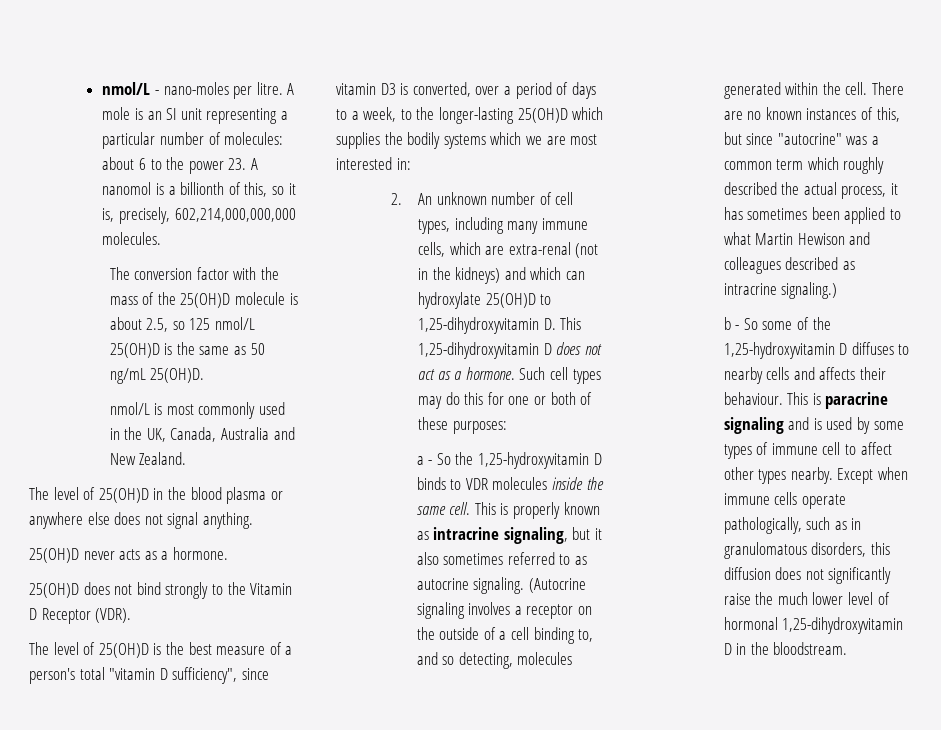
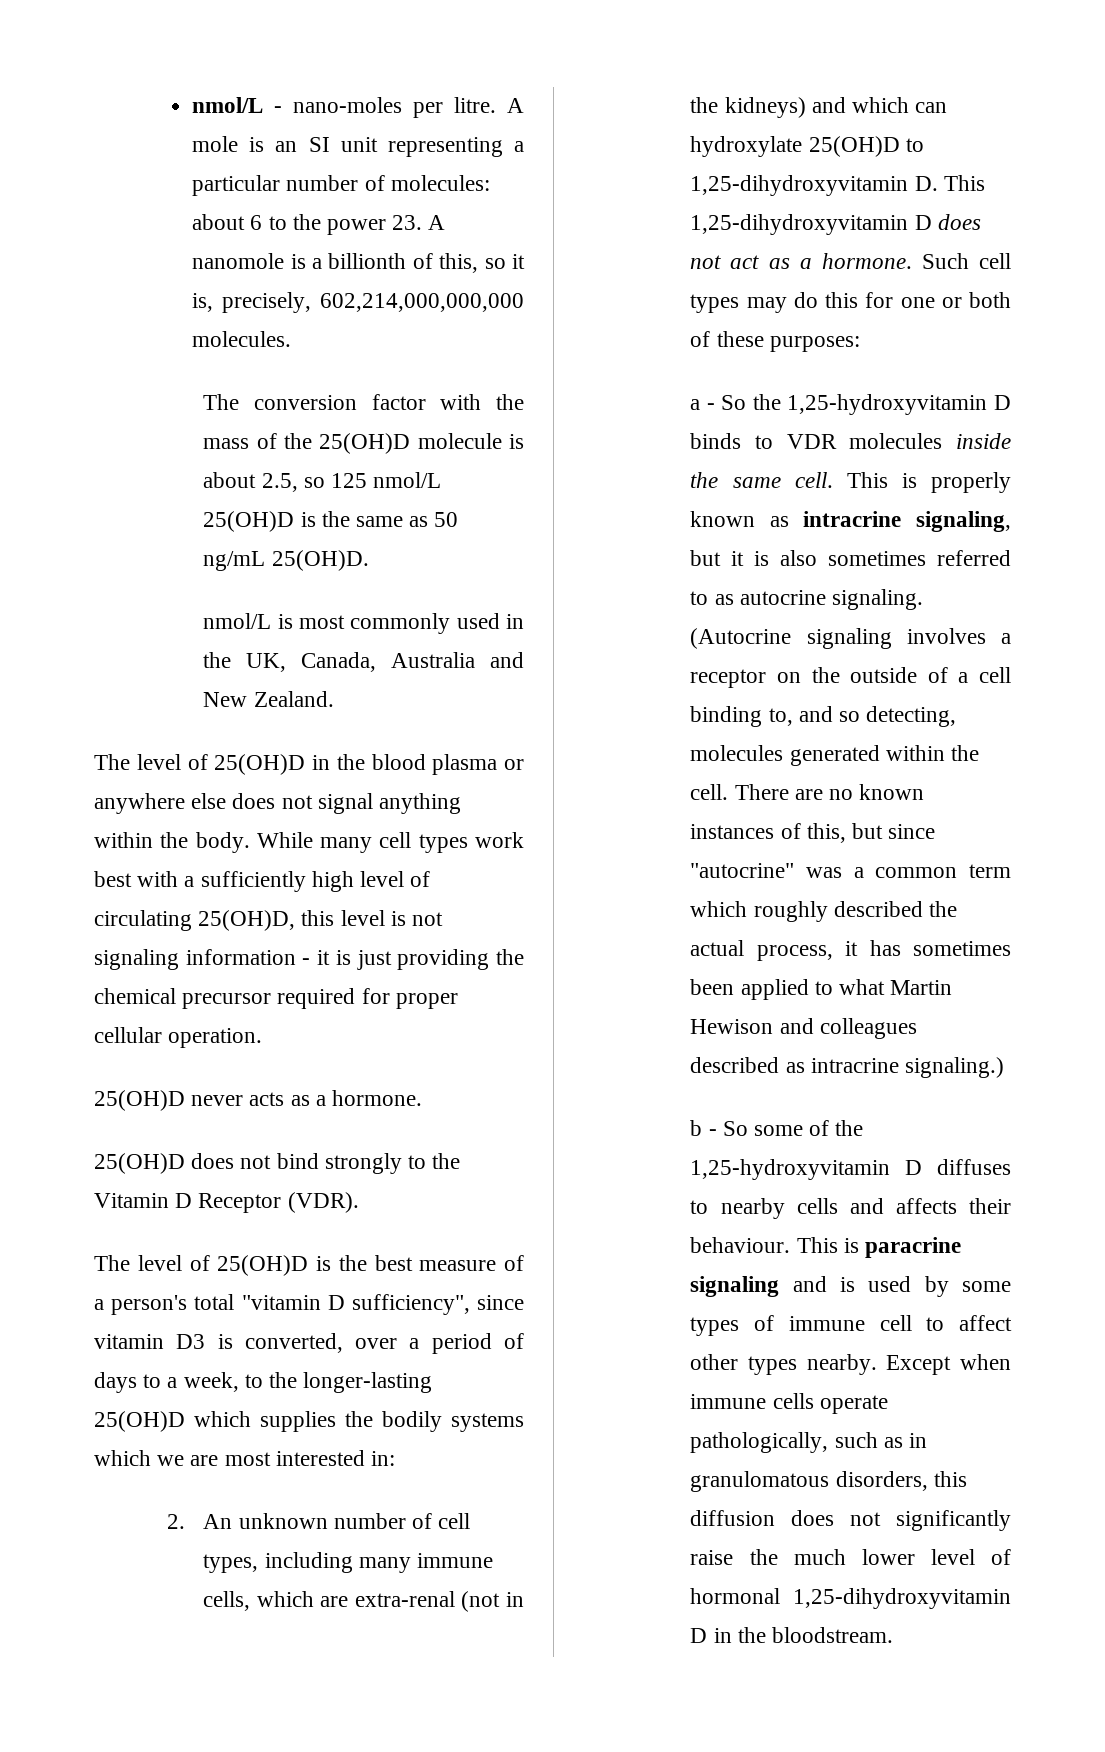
[102,182,152,195] nanomol -> [192,253,285,269] nanomole
[202,512,253,529] anything. -> [379,793,462,814] [94,832,524,853] [94,871,431,892] [94,910,444,931] [94,949,524,970] [94,988,458,1009] [94,1027,263,1048] anything within the body. While many cell types work best with a sufficiently high level of circulating 25(OH)D, this level is not signaling information - it is just providing the chemical precursor required for proper cellular operation.
(603, 534) none -> [754,551,770,566] is

